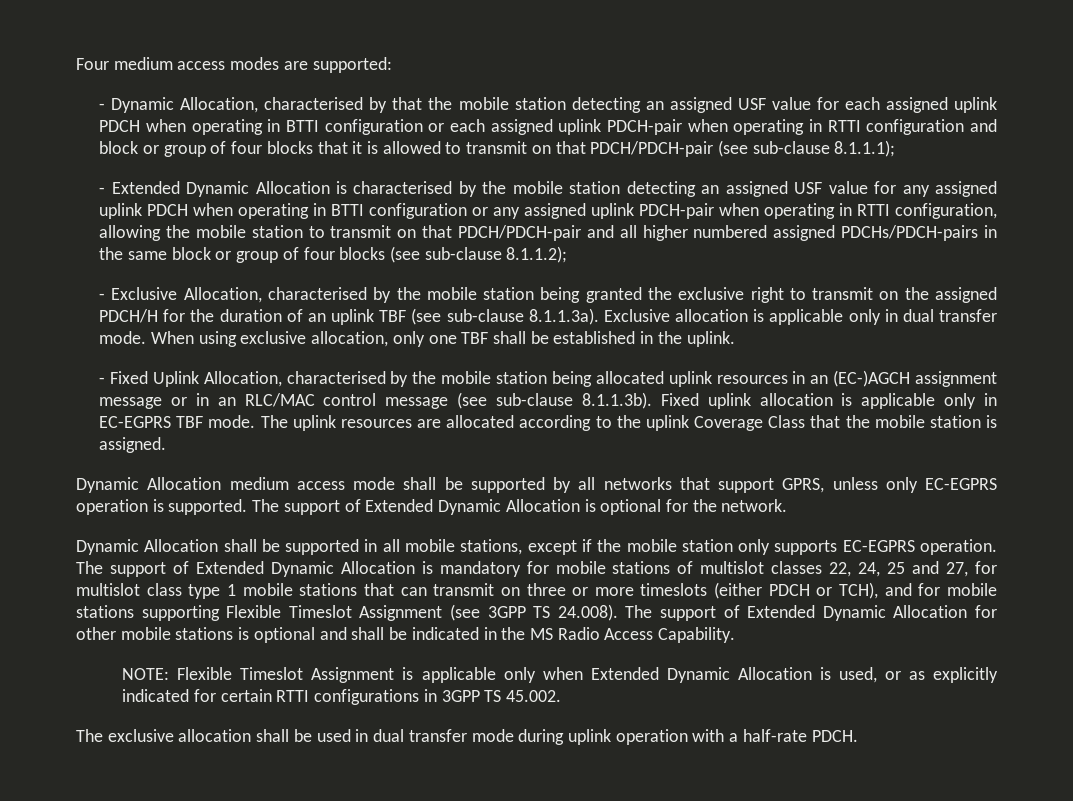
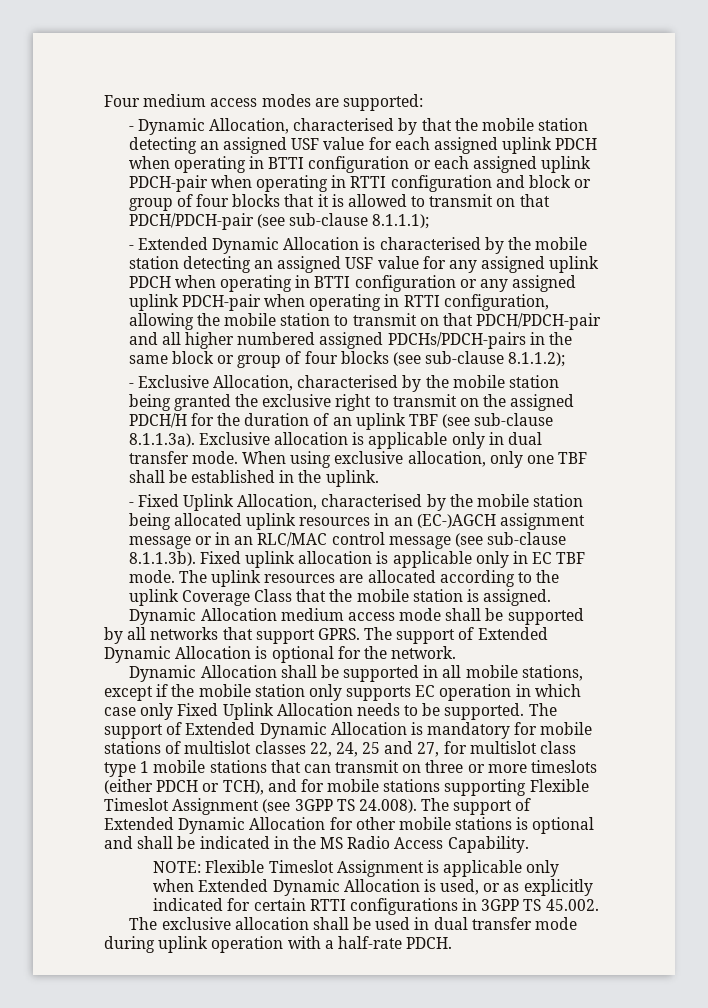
[99,416,172,428] EC-EGPRS -> [532,552,553,564] EC
[782,477,997,493] [76,499,248,515] GPRS, unless only EC-EGPRS operation is supported. -> [317,628,360,640] GPRS.
[842,539,997,555] EC-EGPRS operation. -> [415,684,581,701] [104,703,525,720] EC operation in which case only Fixed Uplink Allocation needs to be supported.

